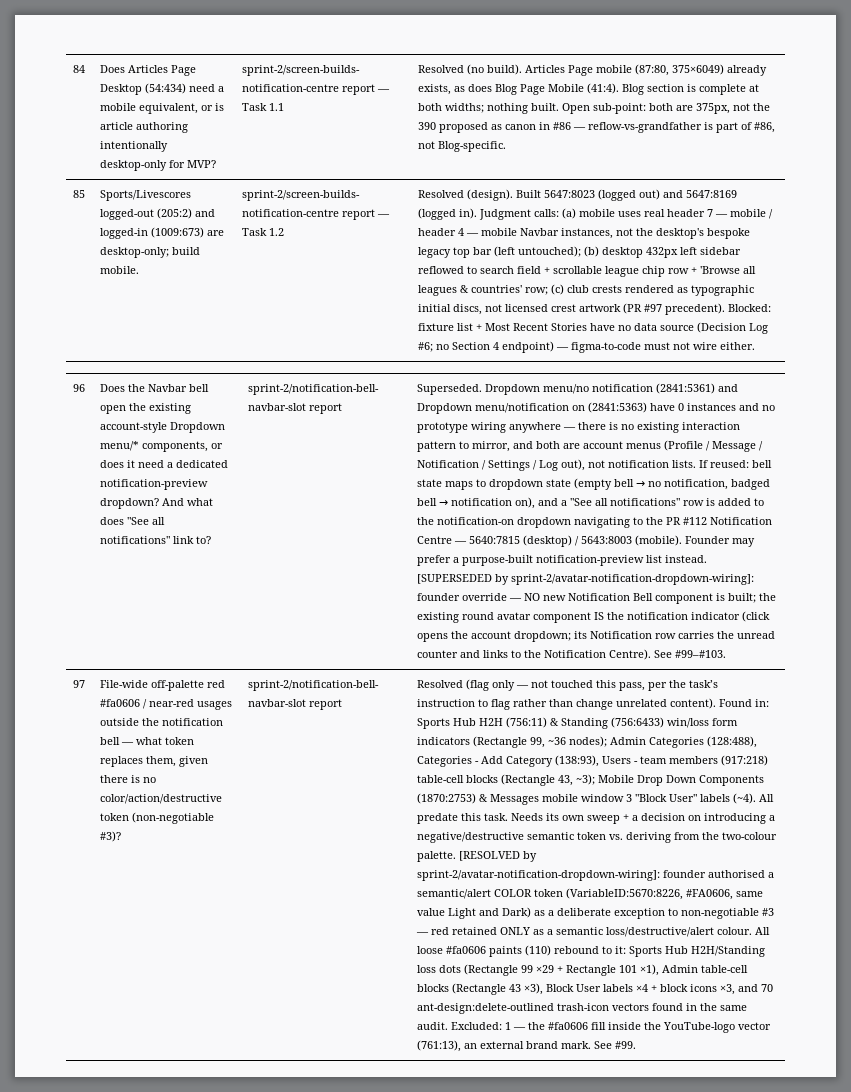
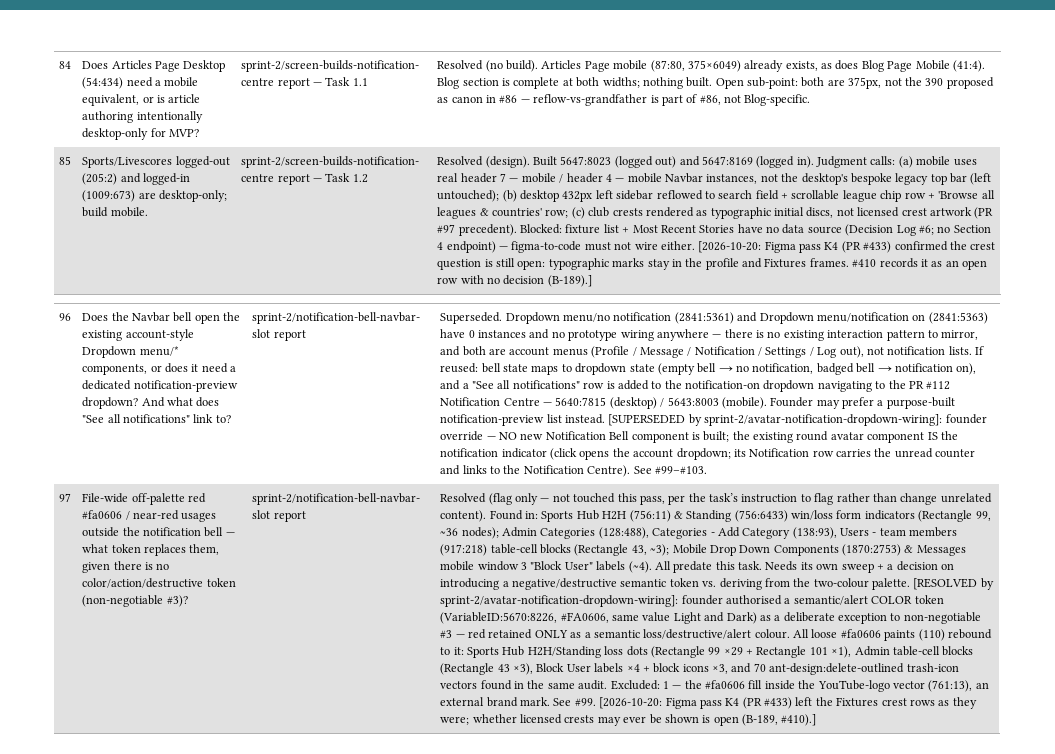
(756, 346) none -> [698,241,996,253] [437,258,988,270] [437,275,592,287] [2026-10-20: Figma pass K4 (PR #433) confirmed the crest question is still open: typographic marks stay in the profile and Fixtures frames. #410 records it as an open row with no decision (B-189).]
(637, 1045) none -> [599,697,977,709] [440,714,817,726] [2026-10-20: Figma pass K4 (PR #433) left the Fixtures crest rows as they were; whether licensed crests may ever be shown is open (B-189, #410).]

